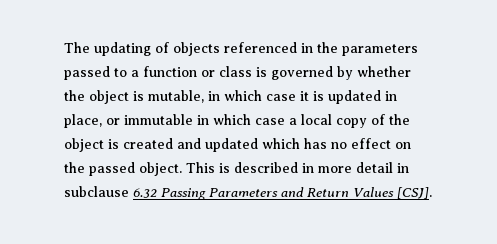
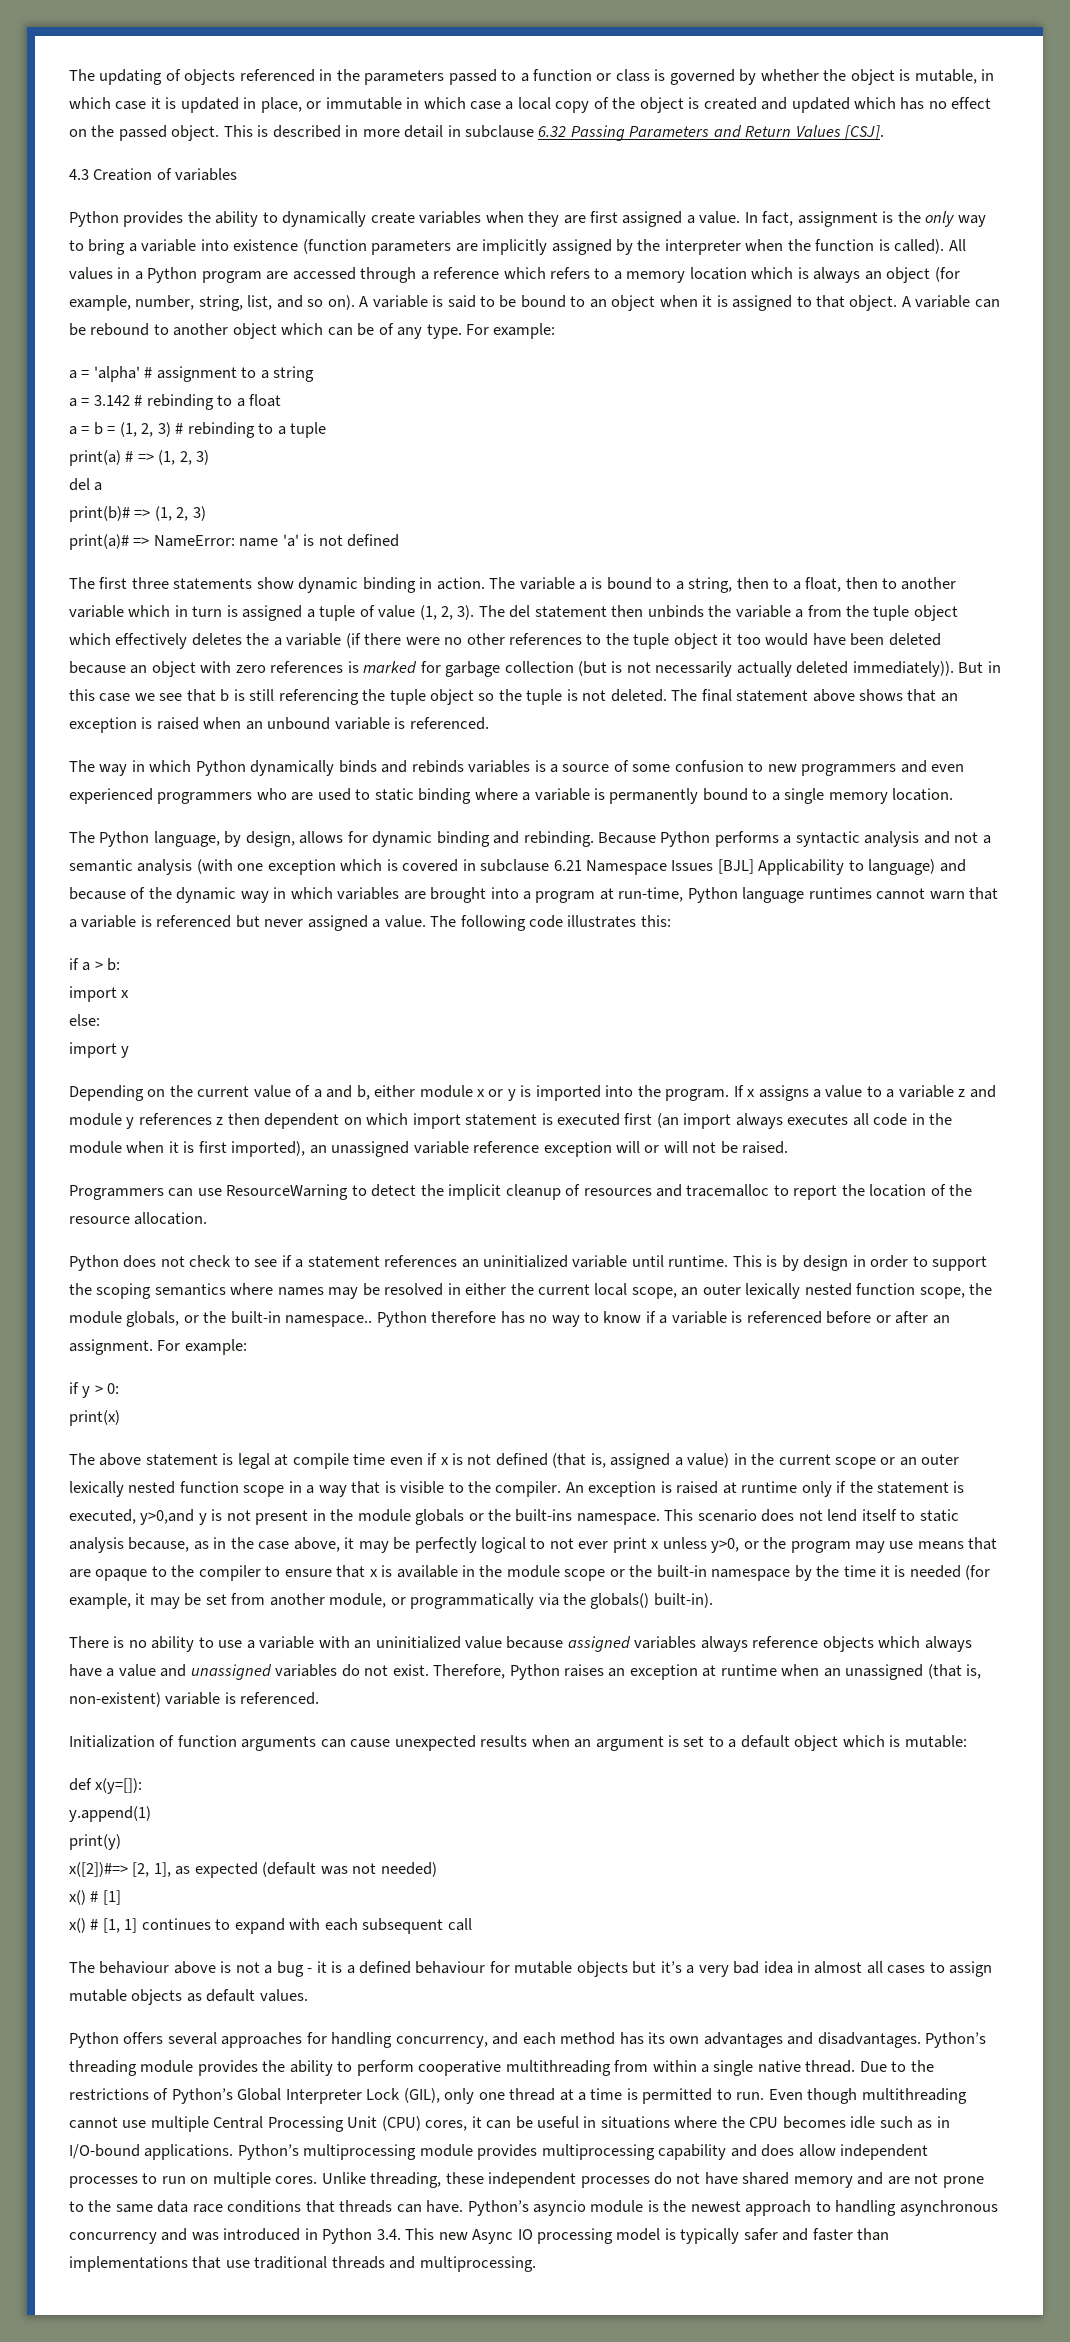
(432, 193) none -> [69,168,238,181] [69,211,986,227] [69,239,966,255] [69,267,960,283] [69,295,1000,311] [69,323,556,339] [69,366,315,382] [69,394,282,410] [69,422,327,438] [69,450,210,466] [69,478,103,491] [69,506,206,522] [69,534,400,550] [69,577,957,593] [69,605,958,621] [69,633,941,649] [69,661,1001,677] [69,689,958,705] [69,717,489,733] [69,760,965,776] [69,788,954,804] [69,831,991,847] [69,859,966,875] [69,887,999,903] [69,915,671,931] [69,958,121,971] [69,986,130,1002] [69,1014,100,1026] [69,1042,130,1058] [69,1085,996,1101] [69,1113,953,1129] [69,1141,789,1157] [69,1184,973,1200] [69,1212,208,1225] [69,1255,988,1271] [69,1283,993,1299] [69,1311,950,1327] [69,1339,247,1355] [69,1382,120,1398] [69,1410,120,1426] [69,1453,960,1469] [69,1481,965,1497] [69,1509,959,1525] [69,1537,998,1553] [69,1565,991,1581] [69,1593,713,1609] [69,1636,972,1652] [69,1664,982,1680] [69,1692,320,1707] [69,1735,967,1751] [69,1778,143,1794] [69,1806,151,1822] [69,1834,121,1850] [69,1862,437,1878] [69,1890,121,1905] [69,1918,472,1934] [69,1961,993,1977] [69,1989,308,2005] [69,2032,987,2048] [69,2060,934,2076] [69,2088,967,2104] [69,2116,950,2132] [69,2144,929,2160] [69,2172,984,2188] [69,2200,998,2216] [69,2228,890,2244] [69,2256,536,2272] // 4.3 Creation of variables // Python provides the ability to dynamically create variables when they are first assigned a value. In fact, assignment is the only way to bring a variable into existence (function parameters are implicitly assigned by the interpreter when the function is called). All values in a Python program are accessed through a reference which refers to a memory location which is always an object (for example, number, string, list, and so on). A variable is said to be bound to an object when it is assigned to that object. A variable can be rebound to another object which can be of any type. For example: // a = 'alpha' # assignment to a string // a = 3.142 # rebinding to a float // a = b = (1, 2, 3) # rebinding to a tuple // print(a) # => (1, 2, 3) // del a // print(b)# => (1, 2, 3) // print(a)# => NameError: name 'a' is not defined // The first three statements show dynamic binding in action. The variable a is bound to a string, then to a float, then to another variable which in turn is assigned a tuple of value (1, 2, 3). The del statement then unbinds the variable a from the tuple object which effectively deletes the a variable (if there were no other references to the tuple object it too would have been deleted because an object with zero references is marked for garbage collection (but is not necessarily actually deleted immediately)). But in this case we see that b is still referencing the tuple object so the tuple is not deleted. The final statement above shows that an exception is raised when an unbound variable is referenced. // The way in which Python dynamically binds and rebinds variables is a source of some confusion to new programmers and even experienced programmers who are used to static binding where a variable is permanently bound to a single memory location. // The Python language, by design, allows for dynamic binding and rebinding. Because Python performs a syntactic analysis and not a semantic analysis (with one exception which is covered in subclause 6.21 Namespace Issues [BJL] Applicability to language) and because of the dynamic way in which variables are brought into a program at run-time, Python language runtimes cannot warn that a variable is referenced but never assigned a value. The following code illustrates this: // if a > b: // import x // else: // import y // Depending on the current value of a and b, either module x or y is imported into the program. If x assigns a value to a variable z and module y references z then dependent on which import statement is executed first (an import always executes all code in the module when it is first imported), an unassigned variable reference exception will or will not be raised. // Programmers can use ResourceWarning to detect the implicit cleanup of resources and tracemalloc to report the location of the resource allocation. // Python does not check to see if a statement references an uninitialized variable until runtime. This is by design in order to support the scoping semantics where names may be resolved in either the current local scope, an outer lexically nested function scope, the module globals, or the built-in namespace.. Python therefore has no way to know if a variable is referenced before or after an assignment. For example: // if y > 0: // print(x) // The above statement is legal at compile time even if x is not defined (that is, assigned a value) in the current scope or an outer lexically nested function scope in a way that is visible to the compiler. An exception is raised at runtime only if the statement is executed, y>0,and y is not present in the module globals or the built-ins namespace. This scenario does not lend itself to static analysis because, as in the case above, it may be perfectly logical to not ever print x unless y>0, or the program may use means that are opaque to the compiler to ensure that x is available in the module scope or the built-in namespace by the time it is needed (for example, it may be set from another module, or programmatically via the globals() built-in). // There is no ability to use a variable with an uninitialized value because assigned variables always reference objects which always have a value and unassigned variables do not exist. Therefore, Python raises an exception at runtime when an unassigned (that is, non-existent) variable is referenced. // Initialization of function arguments can cause unexpected results when an argument is set to a default object which is mutable: // def x(y=[]): // y.append(1) // print(y) // x([2])#=> [2, 1], as expected (default was not needed) // x() # [1] // x() # [1, 1] continues to expand with each subsequent call // The behaviour above is not a bug - it is a defined behaviour for mutable objects but it’s a very bad idea in almost all cases to assign mutable objects as default values. // Python offers several approaches for handling concurrency, and each method has its own advantages and disadvantages. Python’s threading module provides the ability to perform cooperative multithreading from within a single native thread. Due to the restrictions of Python’s Global Interpreter Lock (GIL), only one thread at a time is permitted to run. Even though multithreading cannot use multiple Central Processing Unit (CPU) cores, it can be useful in situations where the CPU becomes idle such as in I/O-bound applications. Python’s multiprocessing module provides multiprocessing capability and does allow independent processes to run on multiple cores. Unlike threading, these independent processes do not have shared memory and are not prone to the same data race conditions that threads can have. Python’s asyncio module is the newest approach to handling asynchronous concurrency and was introduced in Python 3.4. This new Async IO processing model is typically safer and faster than implementations that use traditional threads and multiprocessing.

